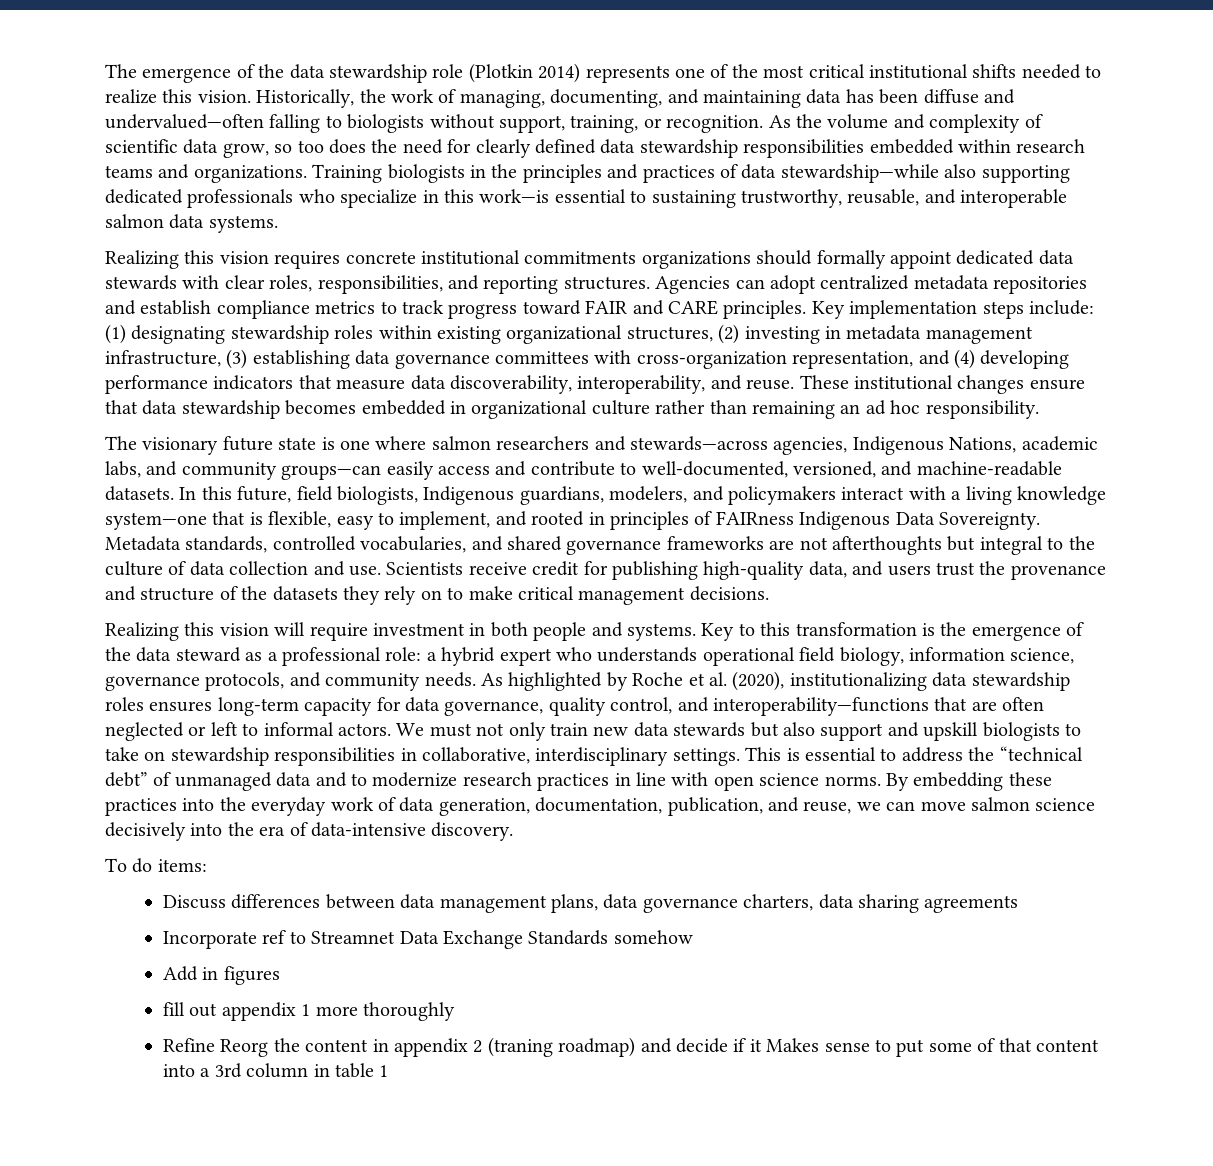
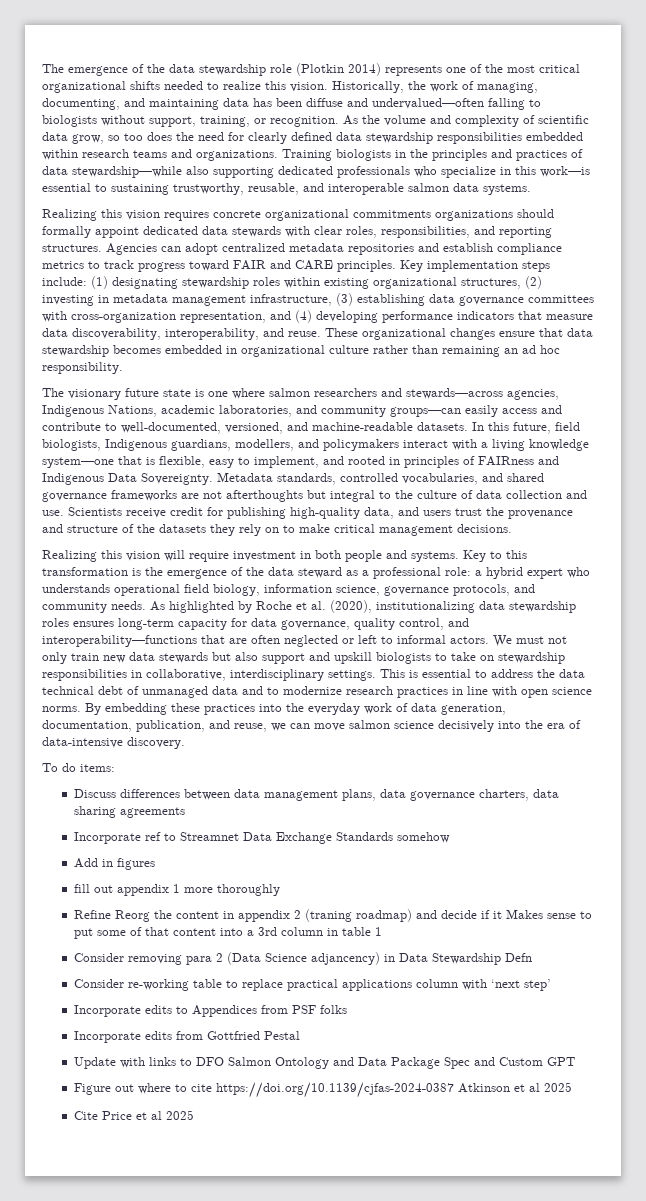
[868,64,968,79] institutional -> [42,81,126,93] organizational
[421,250,520,265] institutional -> [265,209,349,221] organizational
[853,375,953,390] institutional -> [362,328,446,340] organizational
[105,461,141,478] labs, -> [219,405,292,417] laboratories,
[609,486,688,503] modelers, -> [235,439,294,451] modellers,
(794, 518) none -> [538,456,559,465] and
[999,746,1083,761] [105,772,148,787] “technical debt” -> [559,669,585,678] [42,686,123,695] data technical debt
(389, 1071) none -> [73,952,532,965] [73,979,551,991] [73,1005,347,1017] [73,1031,300,1043] [73,1057,575,1069] [73,1082,572,1098] [73,1110,194,1120] // Consider removing para 2 (Data Science adjancency) in Data Stewardship Defn // Consider re-working table to replace practical applications column with ‘next step’ // Incorporate edits to Appendices from PSF folks // Incorporate edits from Gottfried Pestal // Update with links to DFO Salmon Ontology and Data Package Spec and Custom GPT // Figure out where to cite https://doi.org/10.1139/cjfas-2024-0387 Atkinson et al 2025 // Cite Price et al 2025

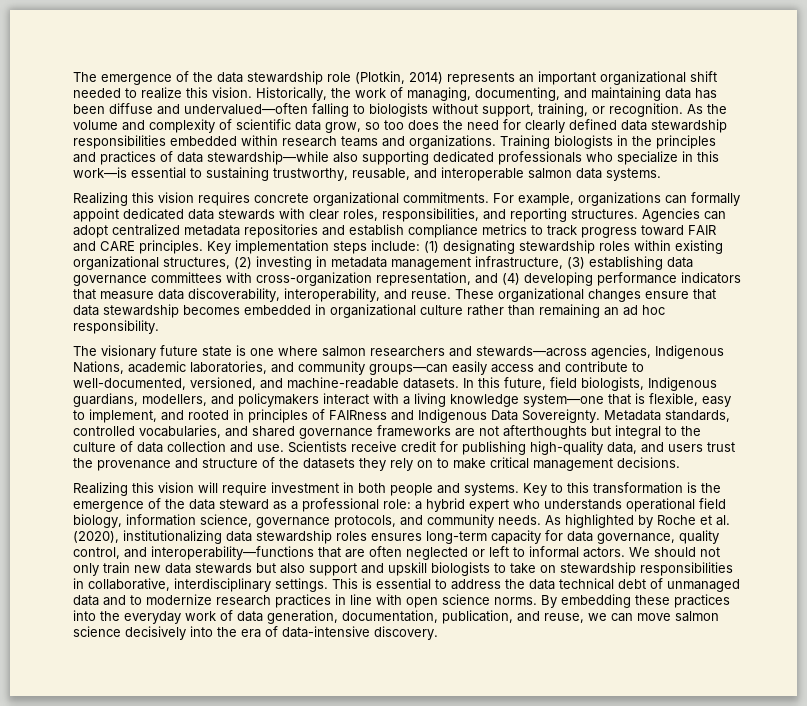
[296,63,344,76] (Plotkin -> [355,71,405,84] (Plotkin,
[446,64,580,73] [42,81,160,93] one of the most critical organizational shifts -> [519,71,717,85] an important organizational shift
[353,209,554,221] commitments organizations should -> [403,192,687,206] commitments. For example, organizations can
[516,636,544,644] must -> [654,547,696,557] should
[42,763,115,772] [73,789,559,801] [73,806,185,818] [73,832,450,844] [73,858,155,870] [73,884,280,896] [73,909,592,922] [73,927,382,939] [73,952,532,965] [73,979,551,991] [73,1005,347,1017] [73,1031,300,1043] [73,1057,575,1069] [73,1082,572,1098] [73,1110,194,1120] // To do items: // Discuss differences between data management plans, data governance charters, data sharing agreements // Incorporate ref to Streamnet Data Exchange Standards somehow // Add in figures // fill out appendix 1 more thoroughly // Refine Reorg the content in appendix 2 (traning roadmap) and decide if it Makes sense to put some of that content into a 3rd column in table 1 // Consider removing para 2 (Data Science adjancency) in Data Stewardship Defn // Consider re-working table to replace practical applications column with ‘next step’ // Incorporate edits to Appendices from PSF folks // Incorporate edits from Gottfried Pestal // Update with links to DFO Salmon Ontology and Data Package Spec and Custom GPT // Figure out where to cite https://doi.org/10.1139/cjfas-2024-0387 Atkinson et al 2025 // Cite Price et al 2025 -> (438, 633) none

